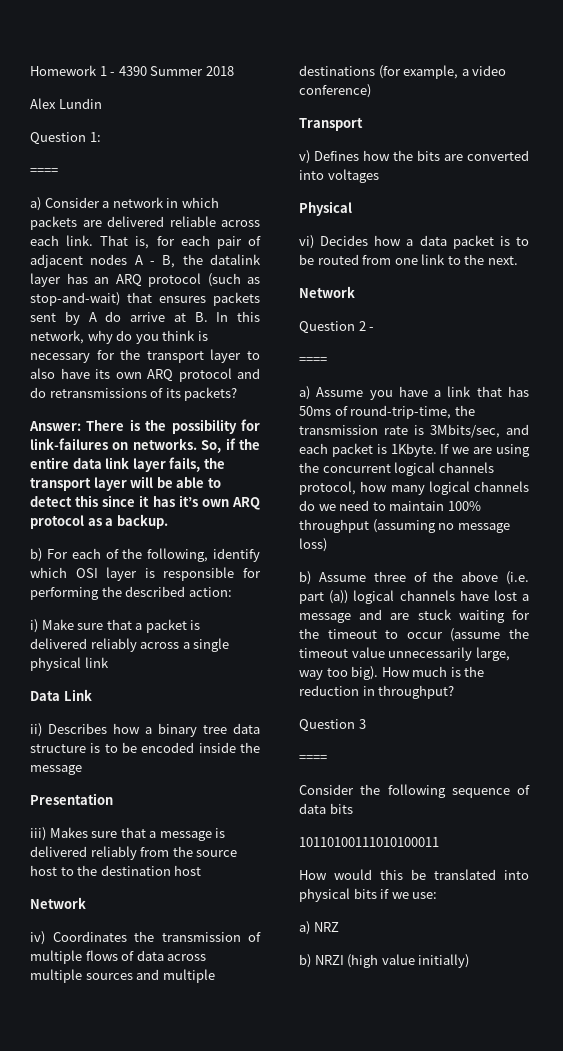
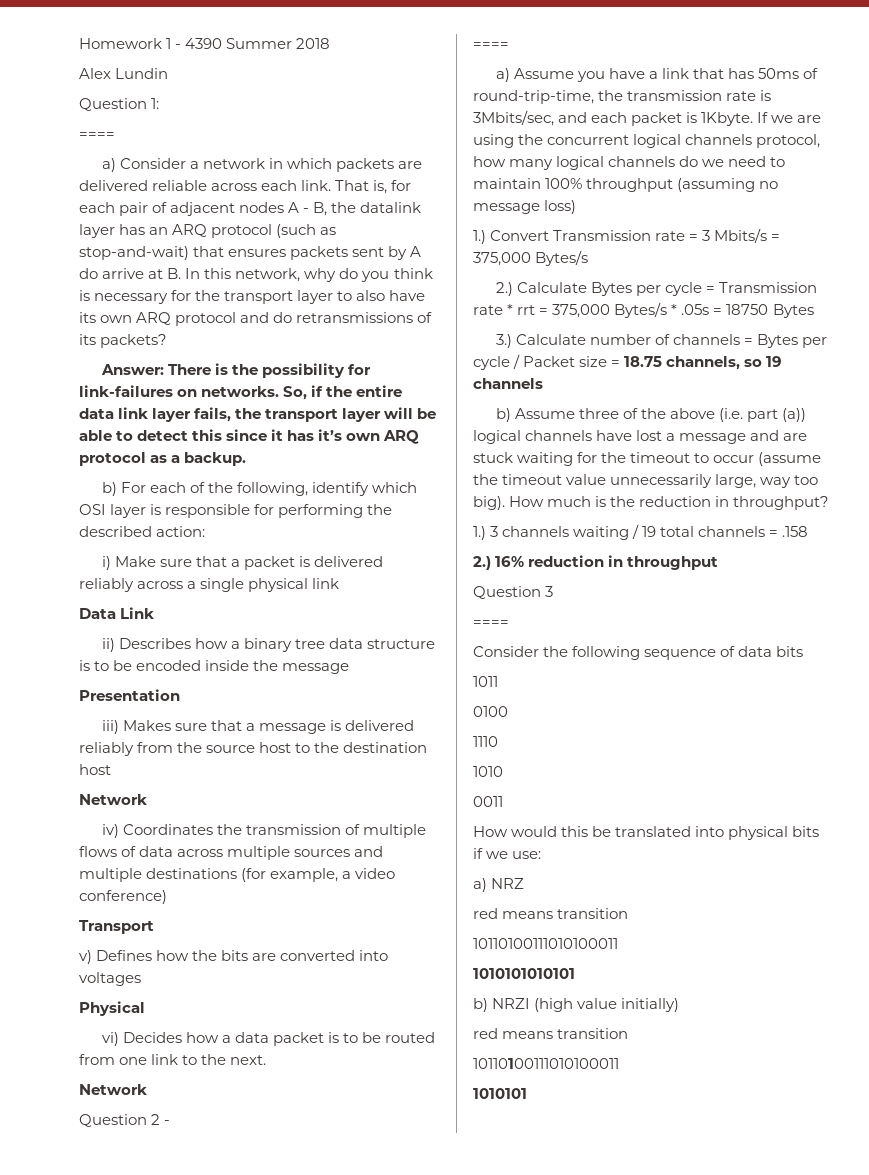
(327, 545) none -> [473,228,781,244] [473,250,589,266] [495,282,818,296] [473,302,814,318] [495,334,828,348] [473,354,783,370] [473,378,543,389] // 1.) Convert Transmission rate = 3 Mbits/s = 375,000 Bytes/s // 2.) Calculate Bytes per cycle = Transmission rate * rrt = 375,000 Bytes/s * .05s = 18750 Bytes // 3.) Calculate number of channels = Bytes per cycle / Packet size = 18.75 channels, so 19 channels
(455, 692) none -> [473,524,809,540] [473,555,719,570] // 1.) 3 channels waiting / 19 total channels = .158 // 2.) 16% reduction in throughput
[299,837,439,847] 10110100111010100011 -> [473,676,498,687] [473,706,508,717] [473,736,498,747] [473,766,503,777] [473,796,503,807] 1011 // 0100 // 1110 // 1010 // 0011
(339, 927) none -> [473,908,629,919] [473,938,618,949] [473,968,575,979] // red means transition // 10110100111010100011 // 1010101010101
(470, 961) none -> [473,1028,629,1039] [473,1058,619,1069] [473,1088,527,1099] // red means transition // 10110100111010100011 // 1010101

